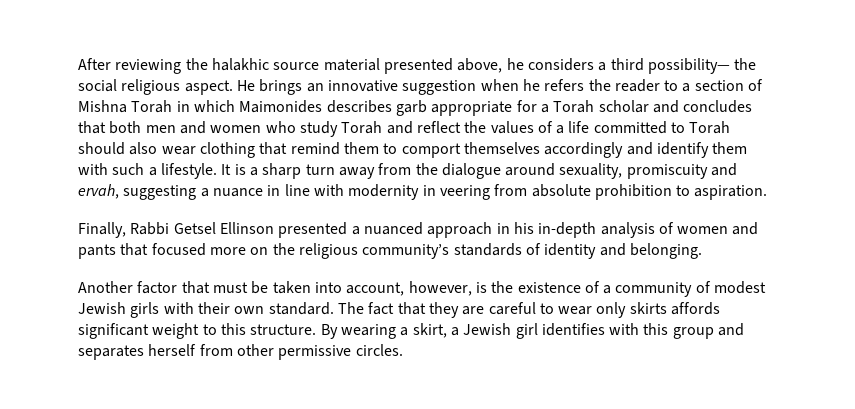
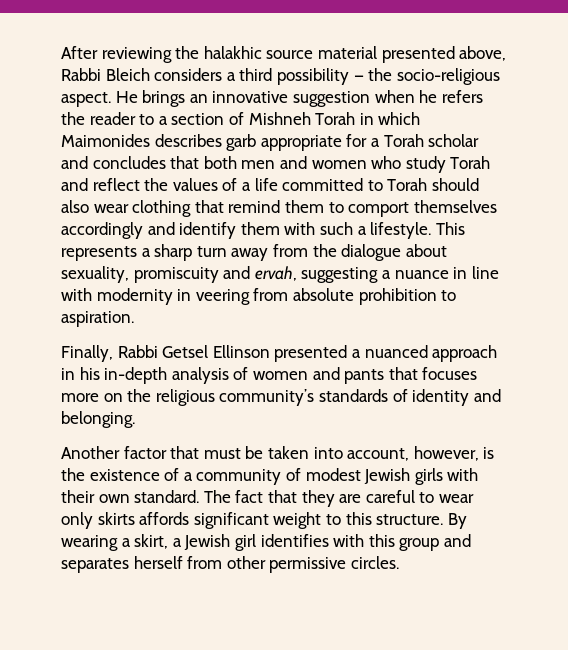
[506,58,524,70] he -> [61,68,150,81] Rabbi Bleich
[647,58,757,74] [78,79,181,95] possibility— the social religious -> [276,68,500,85] possibility — the socio-religious
[78,100,127,113] Mishna -> [248,112,311,125] Mishneh
[221,164,246,175] It is -> [435,222,465,235] [61,246,137,261] This represents
[505,163,556,176] around -> [405,244,447,257] about
[151,243,206,256] focused -> [422,367,478,380] focuses

